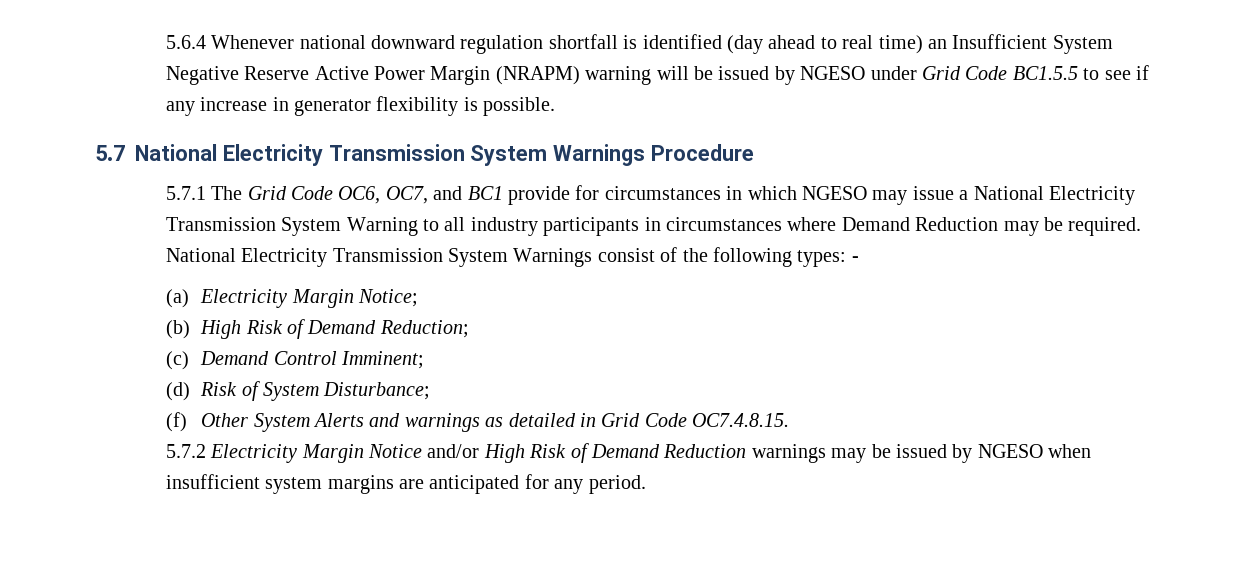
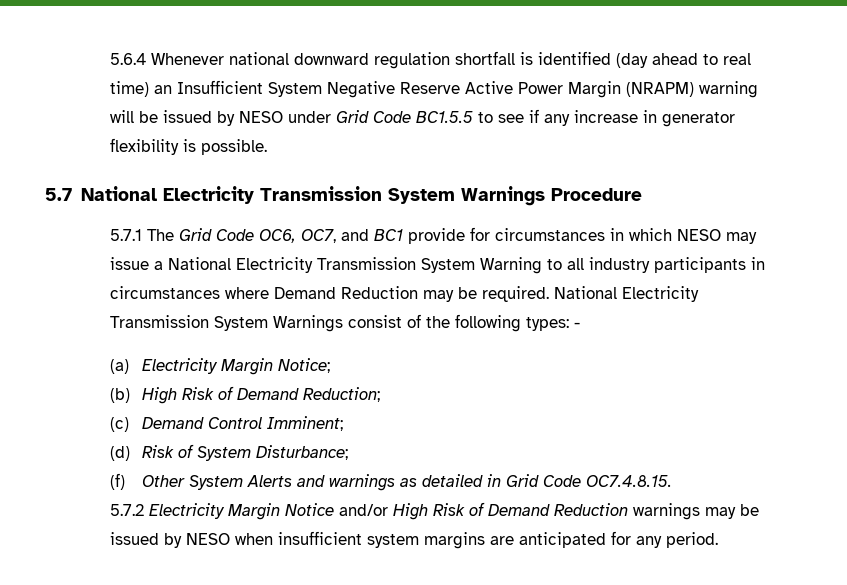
[800,66,866,80] NGESO -> [238,111,283,123] NESO
[802,186,868,200] NGESO -> [676,229,721,241] NESO
[977,444,1043,458] NGESO -> [185,533,230,545] NESO

